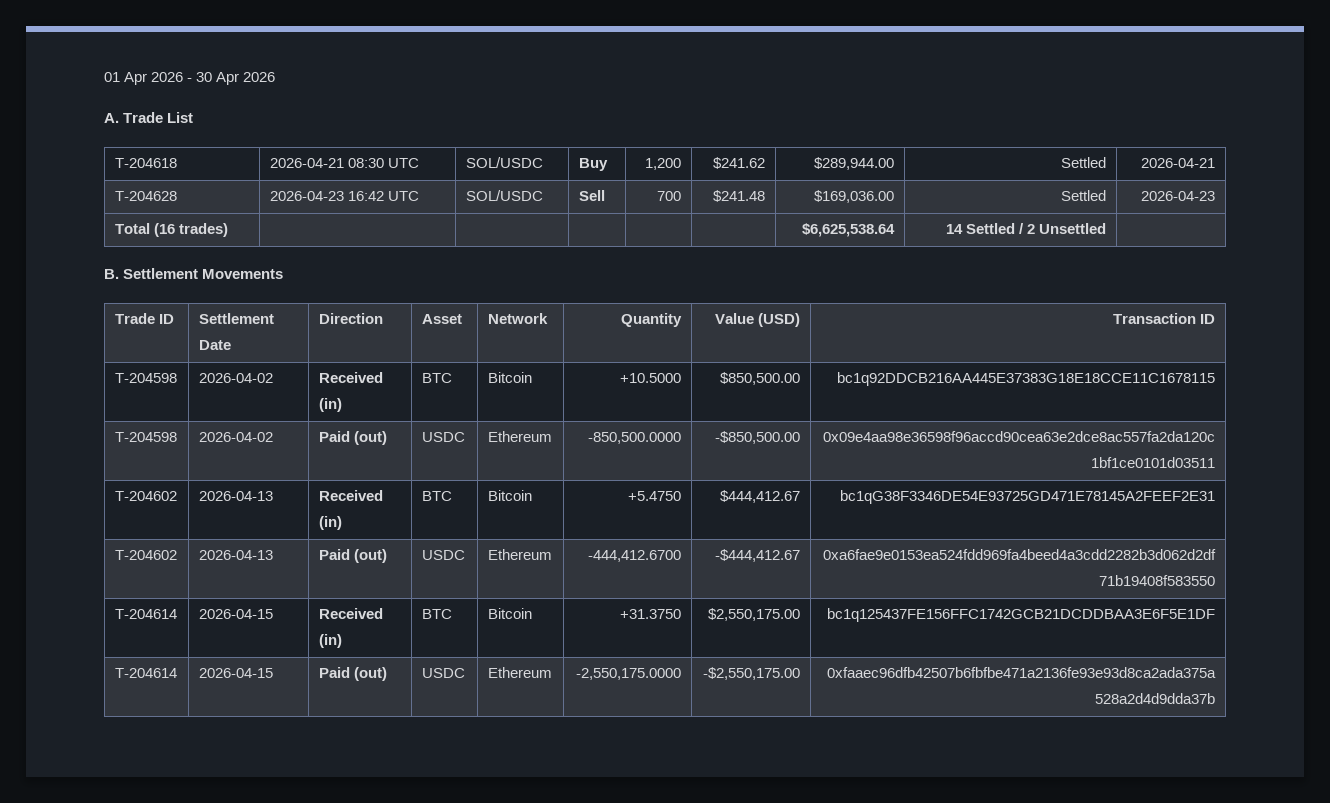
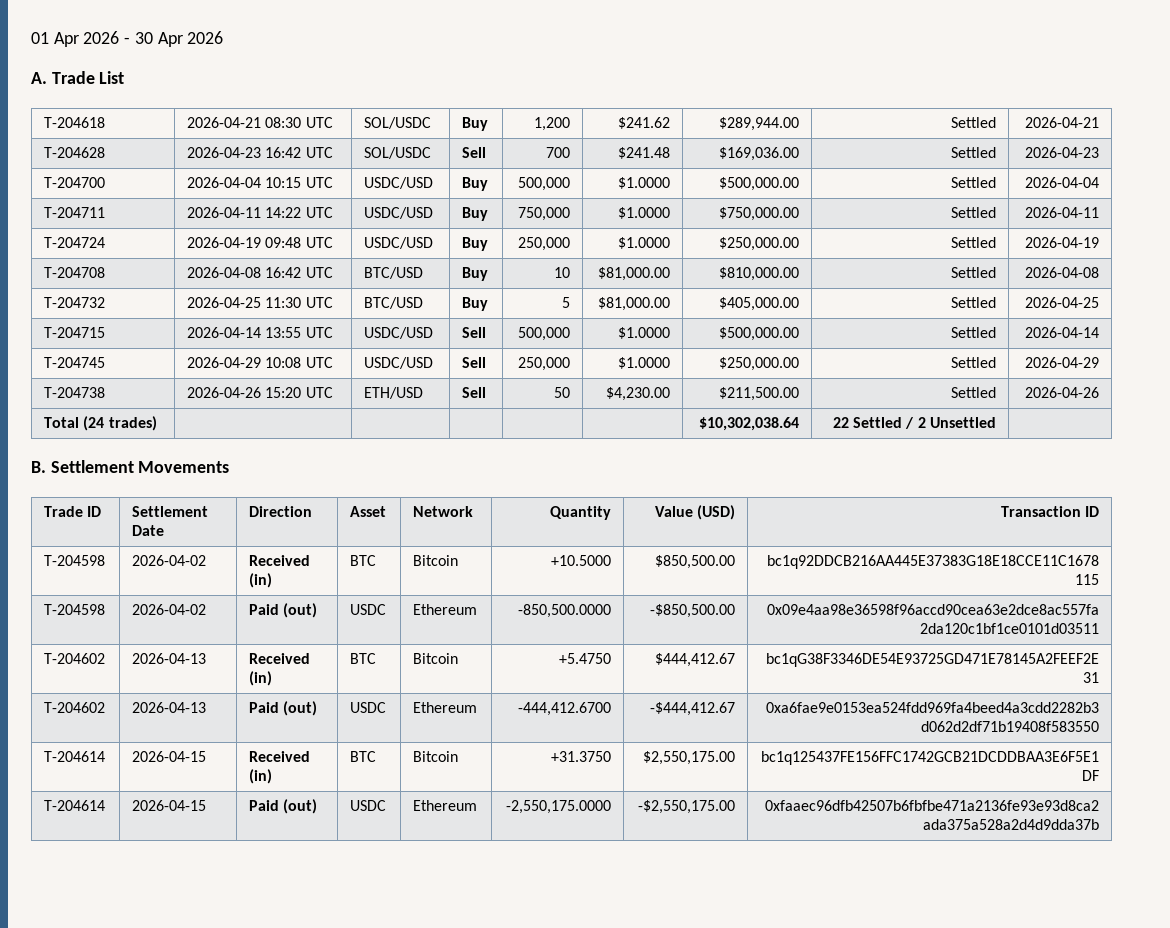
(1216, 196) none -> [44,177,106,188] [187,177,333,188] [364,177,434,189] [462,177,489,191] [517,177,570,191] [617,177,670,189] [718,177,799,191] [950,177,996,188] [1024,177,1099,188] [44,207,106,218] [187,207,333,218] [364,207,434,219] [462,207,489,221] [517,207,570,221] [617,207,670,219] [718,207,799,221] [950,207,996,218] [1024,207,1099,218] [44,237,106,248] [187,237,333,248] [364,237,434,249] [462,237,489,251] [517,237,570,251] [617,237,670,249] [718,237,799,251] [950,237,996,248] [1024,237,1099,248] [44,267,106,278] [187,267,333,278] [364,267,424,279] [462,267,489,281] [553,267,570,278] [597,267,670,281] [718,267,799,281] [950,267,996,278] [1024,267,1099,278] [44,297,106,308] [187,297,333,308] [364,297,424,309] [462,297,489,311] [561,297,570,308] [597,297,670,311] [718,297,799,311] [950,297,996,308] [1024,297,1099,308] [44,327,106,338] [187,327,333,338] [364,327,434,339] [462,327,487,338] [517,327,570,341] [617,327,670,339] [718,327,799,341] [950,327,996,338] [1024,327,1099,338] [44,357,106,368] [187,357,333,368] [364,357,434,369] [462,357,487,368] [517,357,570,371] [617,357,670,369] [718,357,799,371] [950,357,996,368] [1024,357,1099,368] [44,387,106,398] [187,387,333,398] [364,387,424,399] [462,387,487,398] [553,387,570,398] [605,387,670,401] [718,387,799,401] [950,387,996,398] [1024,387,1099,398] // T-204700 | 2026-04-04 10:15 UTC | USDC/USD | Buy | 500,000 | $1.0000 | $500,000.00 | Settled | 2026-04-04 // T-204711 | 2026-04-11 14:22 UTC | USDC/USD | Buy | 750,000 | $1.0000 | $750,000.00 | Settled | 2026-04-11 // T-204724 | 2026-04-19 09:48 UTC | USDC/USD | Buy | 250,000 | $1.0000 | $250,000.00 | Settled | 2026-04-19 // T-204708 | 2026-04-08 16:42 UTC | BTC/USD | Buy | 10 | $81,000.00 | $810,000.00 | Settled | 2026-04-08 // T-204732 | 2026-04-25 11:30 UTC | BTC/USD | Buy | 5 | $81,000.00 | $405,000.00 | Settled | 2026-04-25 // T-204715 | 2026-04-14 13:55 UTC | USDC/USD | Sell | 500,000 | $1.0000 | $500,000.00 | Settled | 2026-04-14 // T-204745 | 2026-04-29 10:08 UTC | USDC/USD | Sell | 250,000 | $1.0000 | $250,000.00 | Settled | 2026-04-29 // T-204738 | 2026-04-26 15:20 UTC | ETH/USD | Sell | 50 | $4,230.00 | $211,500.00 | Settled | 2026-04-26
[153,223,175,237] (16 -> [83,416,105,431] (24
[802,223,896,237] [946,224,964,234] $6,625,538.64 | 14 -> [698,417,799,431] [832,417,849,428] $10,302,038.64 | 22

